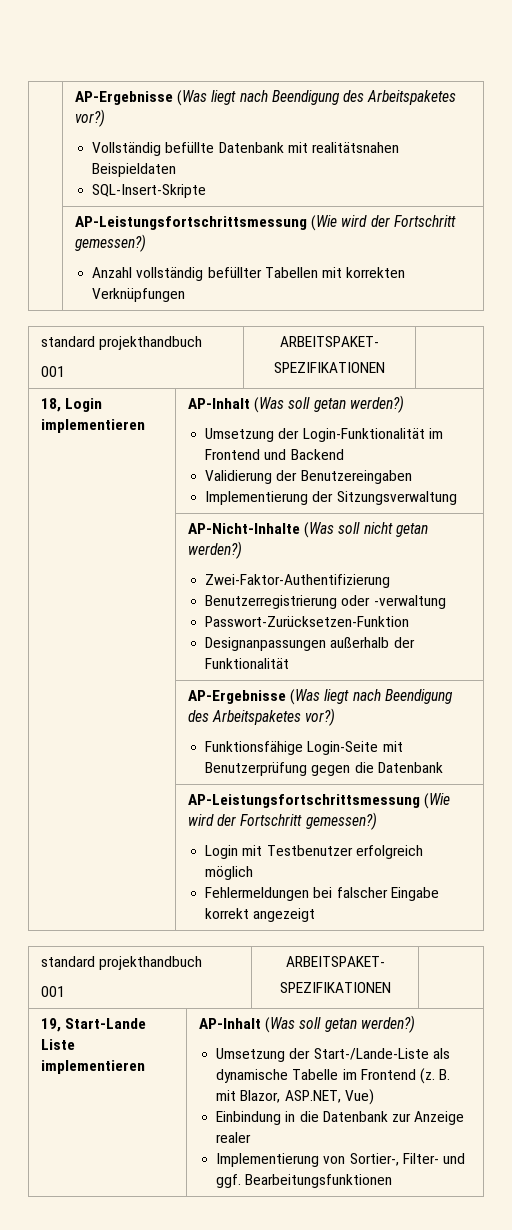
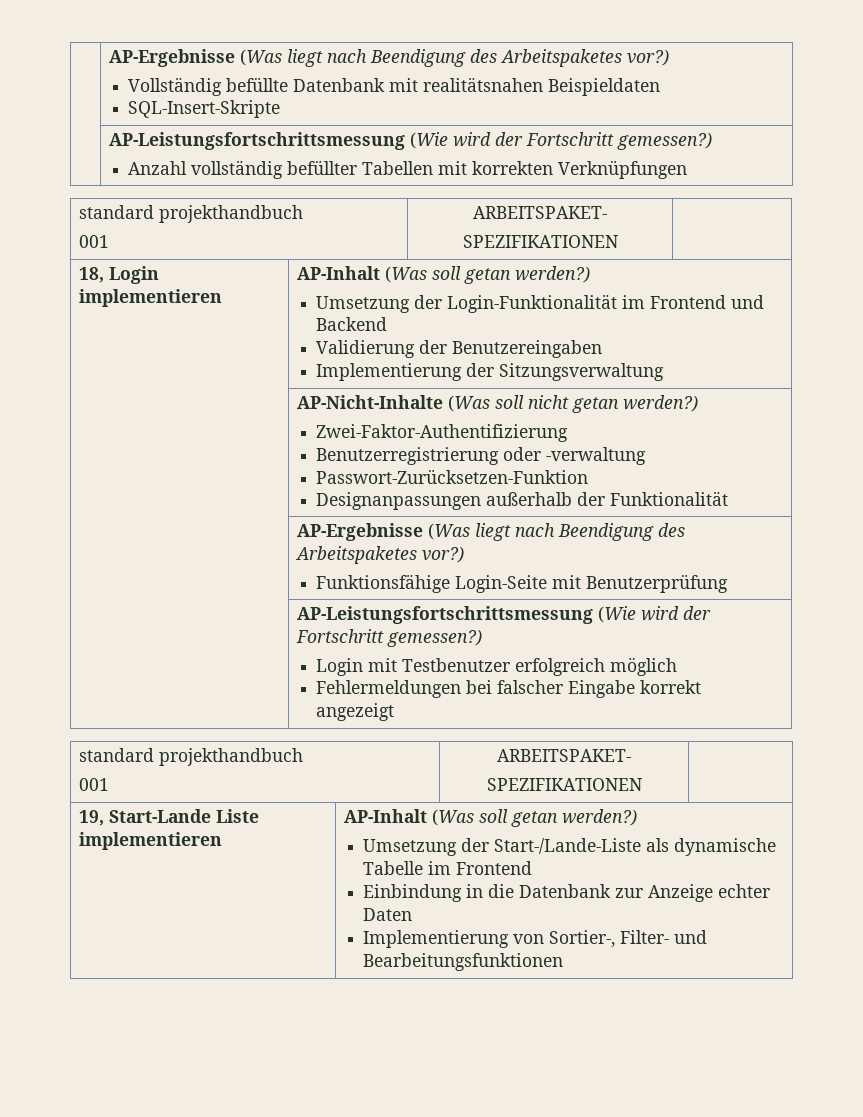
[311,762,443,776] gegen die Datenbank -> (729, 583) none
[419,1068,451,1084] [216,1089,374,1105] (z. B. mit Blazor, ASP.NET, Vue) -> (533, 868) none
[216,1132,252,1143] realer -> [718,884,771,898] [363,908,413,921] echter Daten
[216,1174,242,1188] ggf. -> (708, 937) none

